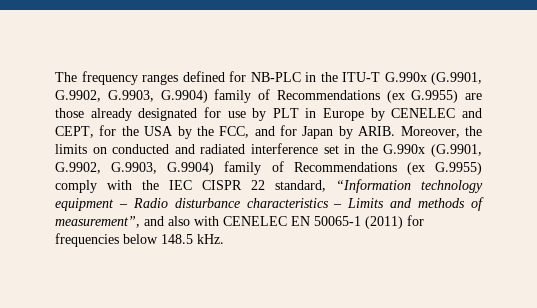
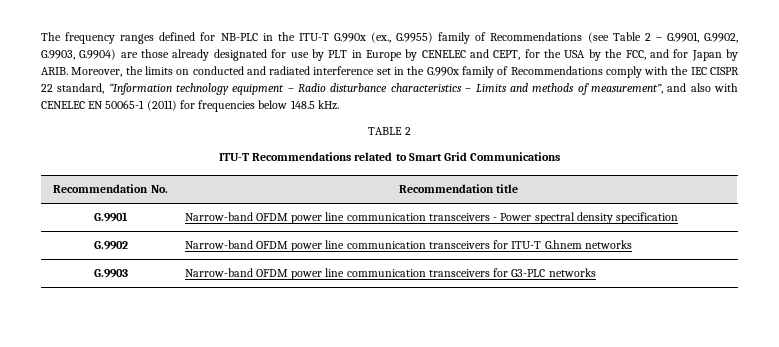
[431,72,482,85] [55,89,459,103] (G.9901, G.9902, G.9903, G.9904) family of Recommendations (ex G.9955) -> [371,32,739,44] [41,49,117,60] (ex., G.9955) family of Recommendations (see Table 2 – G.9901, G.9902, G.9903, G.9904)
[431,144,483,157] [55,161,482,175] (G.9901, G.9902, G.9903, G.9904) family of Recommendations (ex G.9955) -> [461,66,603,78] family of Recommendations
(224, 239) none -> [368,127,411,135] [218,152,561,161] [53,184,168,193] [398,184,519,193] [93,212,128,222] [184,212,679,224] [93,241,128,250] [184,240,632,252] [93,269,128,278] [184,268,596,280] // TABLE 2 // ITU-T Recommendations related to Smart Grid Communications // Recommendation No. | Recommendation title // G.9901 | Narrow-band OFDM power line communication transceivers - Power spectral density specification // G.9902 | Narrow-band OFDM power line communication transceivers for ITU-T G.hnem networks // G.9903 | Narrow-band OFDM power line communication transceivers for G3-PLC networks

